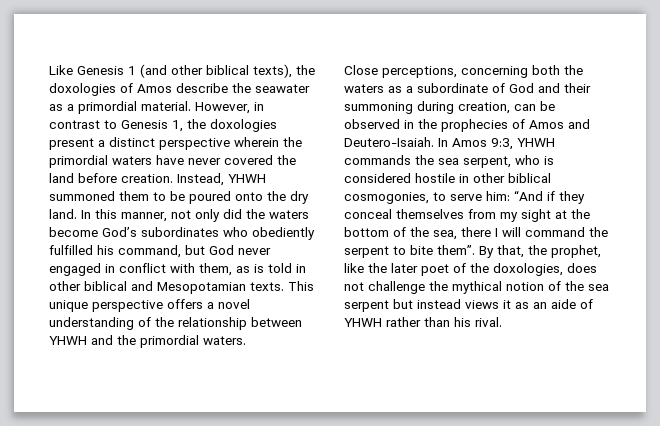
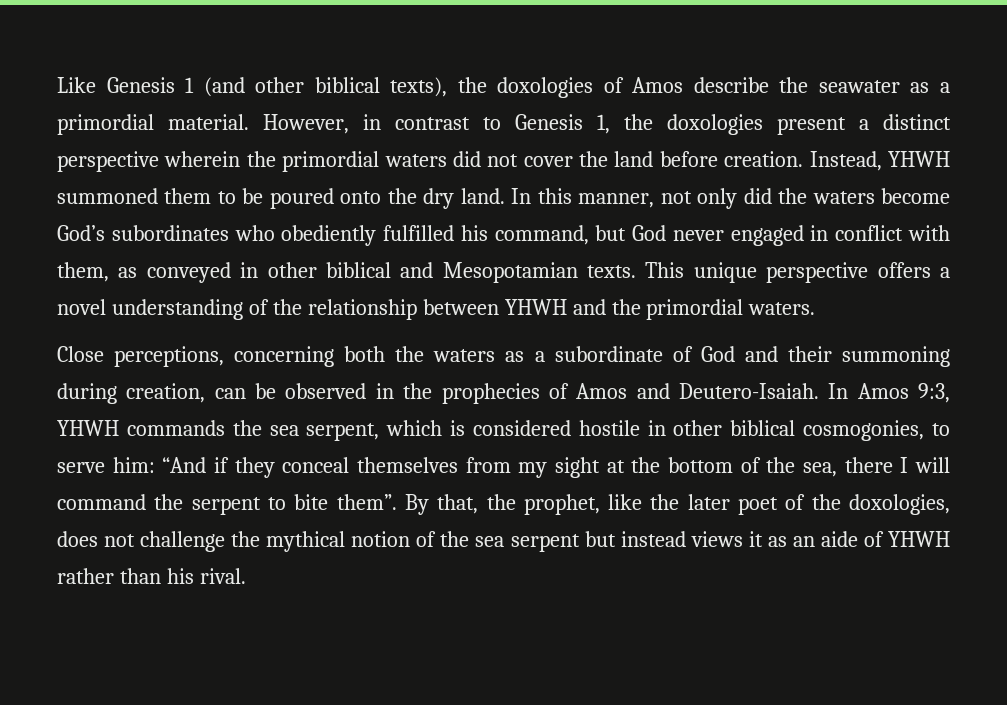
[156,155,273,165] have never covered -> [452,151,573,167] did not cover
[254,263,292,273] is told -> [146,262,231,283] conveyed
[515,155,540,165] who -> [386,420,443,436] which

